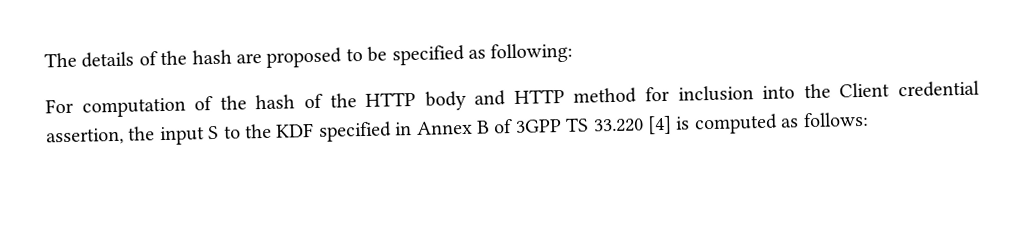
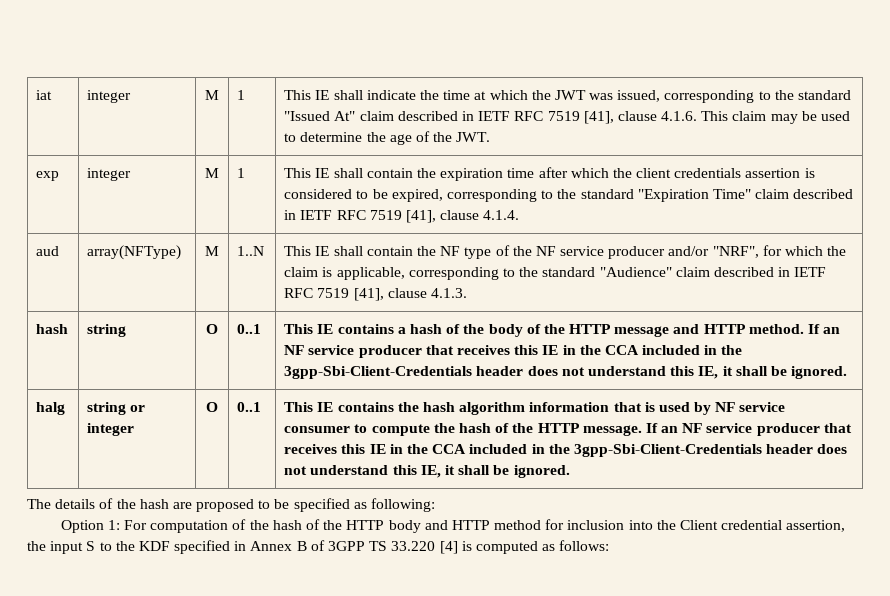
(44, 60) none -> [36,90,53,100] [87,90,132,103] [205,90,219,100] [237,90,246,100] [284,90,852,103] [284,111,851,124] [284,131,491,145] [36,171,60,181] [87,168,132,181] [205,168,219,178] [237,168,246,178] [284,167,815,181] [284,189,854,202] [284,210,520,223] [36,246,60,256] [87,245,182,260] [205,246,219,256] [237,246,265,256] [284,245,847,259] [284,267,827,280] [284,288,467,301] [36,324,69,334] [87,324,127,337] [206,324,218,334] [237,324,262,334] [284,324,841,337] [284,345,743,358] [284,366,848,379] [36,402,66,415] [87,402,146,415] [87,423,135,436] [206,402,218,412] [237,402,262,412] [284,402,786,415] [284,423,852,436] [284,444,848,457] [284,465,570,478] iat | integer | M | 1 | This IE shall indicate the time at which the JWT was issued, corresponding to the standard "Issued At" claim described in IETF RFC 7519 [41], clause 4.1.6. This claim may be used to determine the age of the JWT. // exp | integer | M | 1 | This IE shall contain the expiration time after which the client credentials assertion is considered to be expired, corresponding to the standard "Expiration Time" claim described in IETF RFC 7519 [41], clause 4.1.4. // aud | array(NFType) | M | 1..N | This IE shall contain the NF type of the NF service producer and/or "NRF", for which the claim is applicable, corresponding to the standard "Audience" claim described in IETF RFC 7519 [41], clause 4.1.3. // hash | string | O | 0..1 | This IE contains a hash of the body of the HTTP message and HTTP method. If an NF service producer that receives this IE in the CCA included in the 3gpp-Sbi-Client-Credentials header does not understand this IE, it shall be ignored. // halg | string or integer | O | 0..1 | This IE contains the hash algorithm information that is used by NF service consumer to compute the hash of the HTTP message. If an NF service producer that receives this IE in the CCA included in the 3gpp-Sbi-Client-Credentials header does not understand this IE, it shall be ignored. //
(574, 53) none -> [60,520,120,533] Option 1:

